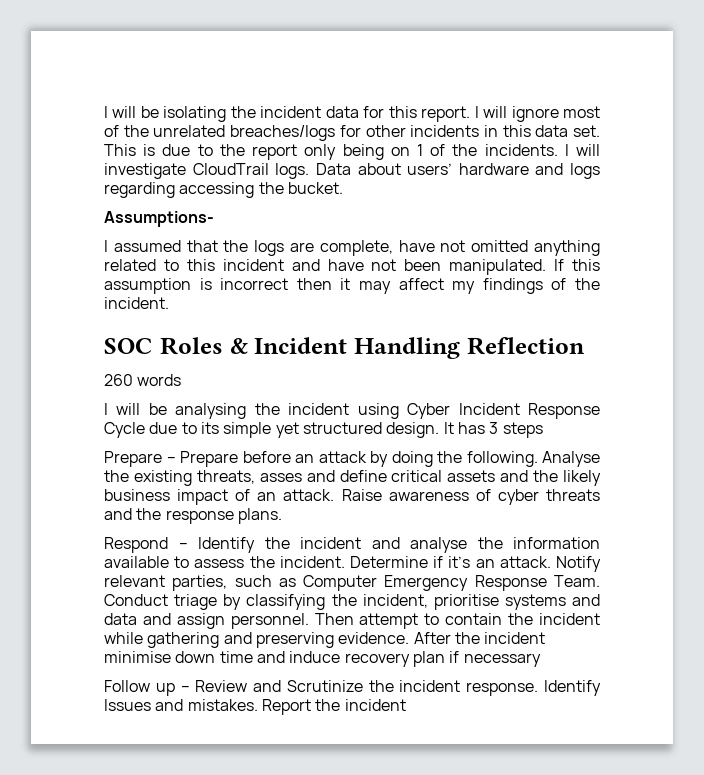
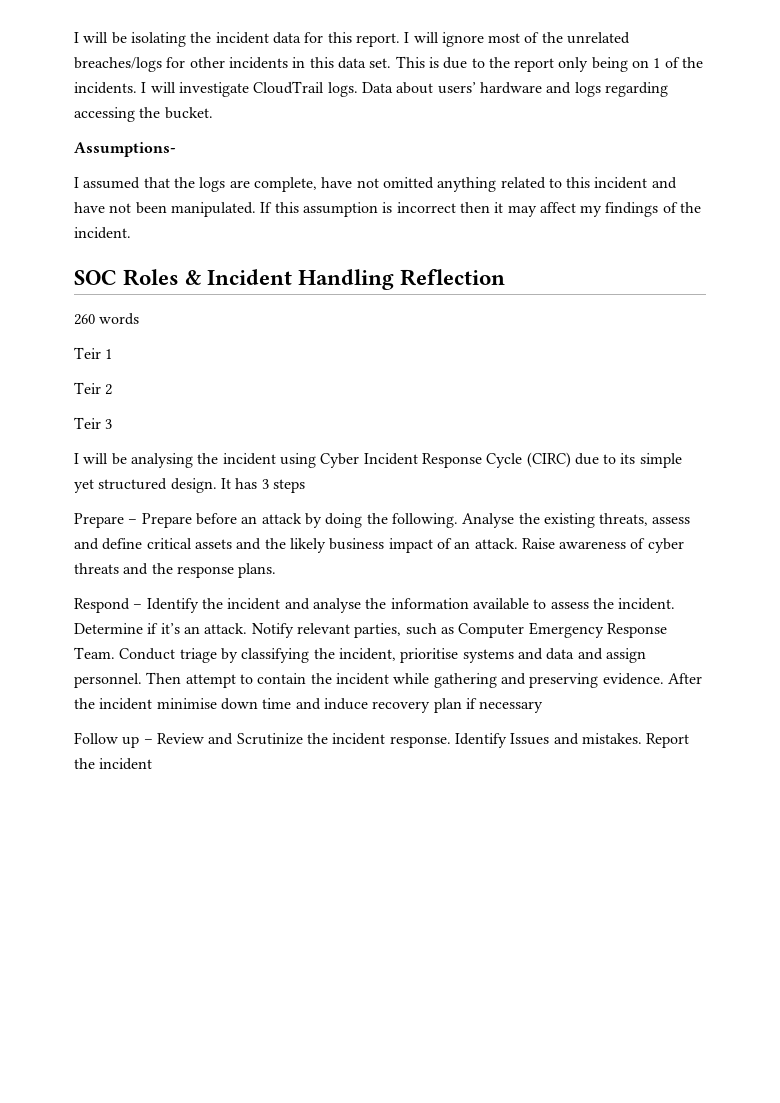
(182, 380) none -> [74,347,113,359] [74,382,113,395] [74,417,113,429] // Teir 1 // Teir 2 // Teir 3
(145, 430) none -> [526,452,571,468] (CIRC)
[259,473,302,482] asses -> [652,517,691,524] assess

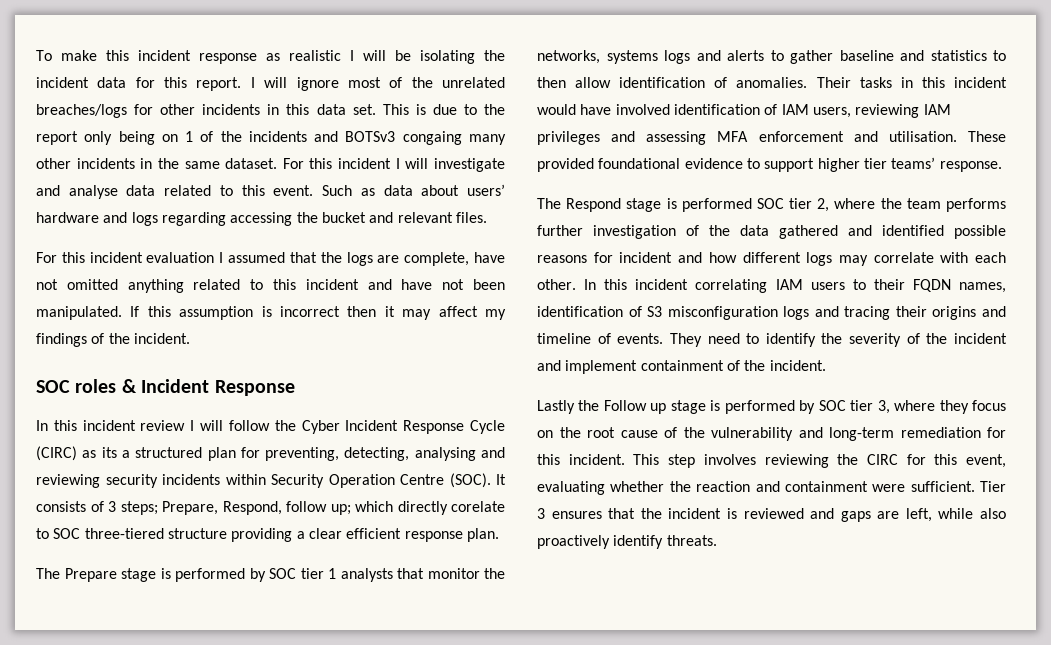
(74, 37) none -> [36,50,341,64] To make this incident response as realistic
[74,81,393,97] incidents. I will investigate CloudTrail logs. Data -> [248,131,506,145] [36,158,505,172] [36,185,413,199] incidents and BOTSv3 congaing many other incidents in the same dataset. For this incident I will investigate and analyse data related to this event. Such as data
[164,107,213,119] [74,142,176,157] bucket. // Assumptions- // -> [321,212,487,223] [36,252,215,263] bucket and relevant files. // For this incident evaluation
[123,269,180,286] Roles -> [75,379,117,393] roles
[298,269,506,290] [74,313,140,325] [74,347,113,359] [74,382,113,395] [74,417,113,429] [74,453,316,468] Handling Reflection // 260 words // Teir 1 // Teir 2 // Teir 3 // I will be analysing the incident using -> [214,380,295,396] [36,420,296,431] Response // In this incident review I will follow the
[574,453,682,468] [74,478,305,493] [74,513,691,528] [74,538,684,553] [74,563,277,578] [74,598,676,613] [74,622,667,638] [74,647,646,663] [74,672,702,688] [74,698,544,713] [74,732,690,748] [74,758,153,770] due to its simple yet structured design. It has 3 steps // Prepare – Prepare before an attack by doing the following. Analyse the existing threats, assess and define critical assets and the likely business impact of an attack. Raise awareness of cyber threats and the response plans. // Respond – Identify the incident and analyse the information available to assess the incident. Determine if it’s an attack. Notify relevant parties, such as Computer Emergency Response Team. Conduct triage by classifying the incident, prioritise systems and data and assign personnel. Then attempt to contain the incident while gathering and preserving evidence. After the incident minimise down time and induce recovery plan if necessary // Follow up – Review and Scrutinize the incident response. Identify Issues and mistakes. Report the incident -> [82,447,506,461] [36,473,506,488] [36,501,505,515] [36,528,499,542] [36,568,505,582] [537,50,1006,64] [537,77,1007,88] [537,104,951,118] [537,131,1006,145] [537,157,1002,172] [537,198,1006,212] [537,225,1006,239] [537,252,1006,266] [537,279,1007,293] [537,306,1006,320] [537,333,1007,347] [537,360,826,374] [537,400,1006,414] [537,427,1006,441] [537,454,1006,468] [537,481,1006,495] [537,508,1006,522] [537,535,717,549] as its a structured plan for preventing, detecting, analysing and reviewing security incidents within Security Operation Centre (SOC). It consists of 3 steps; Prepare, Respond, follow up; which directly corelate to SOC three-tiered structure providing a clear efficient response plan. // The Prepare stage is performed by SOC tier 1 analysts that monitor the networks, systems logs and alerts to gather baseline and statistics to then allow identification of anomalies. Their tasks in this incident would have involved identification of IAM users, reviewing IAM privileges and assessing MFA enforcement and utilisation. These provided foundational evidence to support higher tier teams’ response. // The Respond stage is performed SOC tier 2, where the team performs further investigation of the data gathered and identified possible reasons for incident and how different logs may correlate with each other. In this incident correlating IAM users to their FQDN names, identification of S3 misconfiguration logs and tracing their origins and timeline of events. They need to identify the severity of the incident and implement containment of the incident. // Lastly the Follow up stage is performed by SOC tier 3, where they focus on the root cause of the vulnerability and long-term remediation for this incident. This step involves reviewing the CIRC for this event, evaluating whether the reaction and containment were sufficient. Tier 3 ensures that the incident is reviewed and gaps are left, while also proactively identify threats.

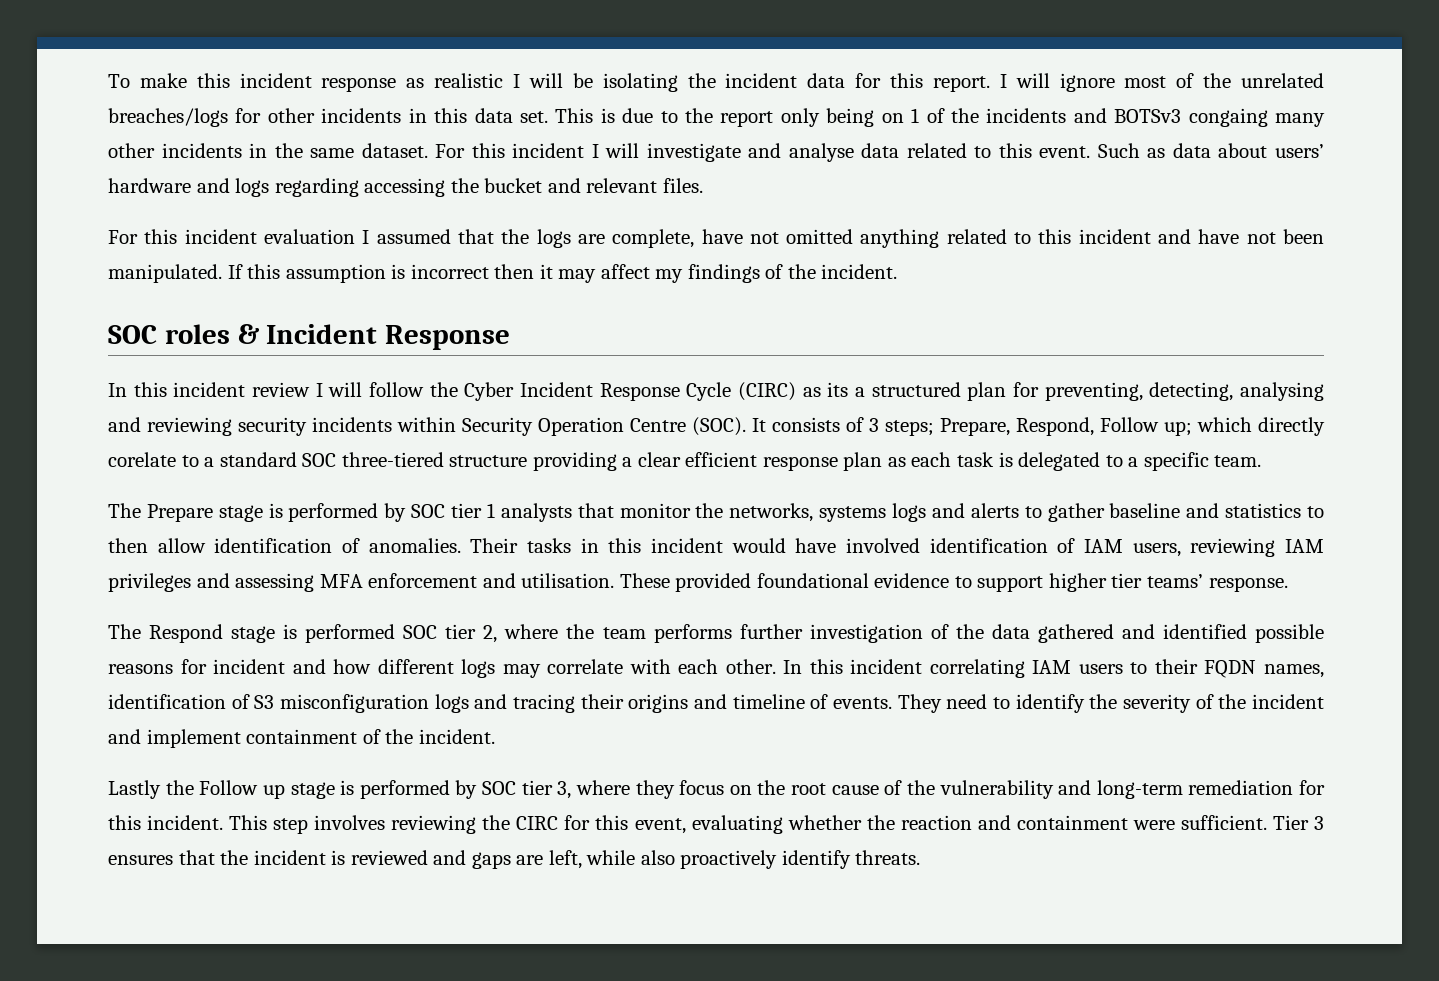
[286,501,327,512] follow -> [1100,417,1159,432] Follow
(49, 533) none -> [204,452,297,467] a standard
[466,528,499,542] plan. -> [843,452,1262,471] plan as each task is delegated to a specific team.

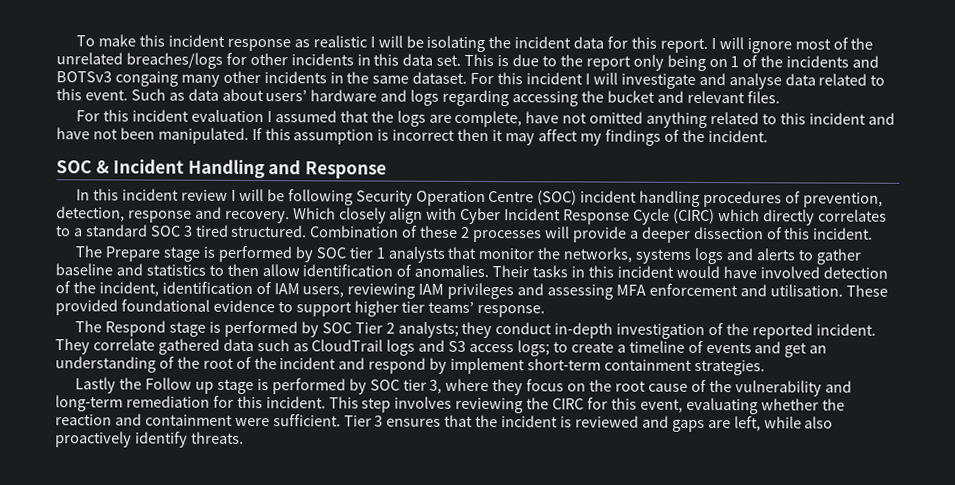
[164,324,230,344] roles -> (92, 167) none
(378, 334) none -> [187,159,302,179] Handling and
[369,382,458,397] follow the -> [266,189,883,208] [56,206,458,224] be following Security Operation Centre (SOC) incident handling procedures of prevention, detection, response and recovery. Which closely align with
[802,382,1324,401] [108,417,1192,436] as its a structured plan for preventing, detecting, analysing and reviewing security incidents within Security Operation Centre (SOC). It consists of 3 steps; Prepare, Respond, Follow up; -> (715, 216) none
[108,452,176,467] corelate -> [817,209,887,222] correlates
[341,452,1262,471] three-tiered structure providing a clear efficient response plan as each task is delegated to a specific team. -> [183,224,874,243] 3 tired structured. Combination of these 2 processes will provide a deeper dissection of this incident.
(920, 545) none -> [822,266,888,279] [55,281,159,297] detection of the incident,
[403,624,1324,643] [108,659,1325,678] [108,694,1324,713] [108,729,495,748] SOC tier 2, where the team performs further investigation of the data gathered and identified possible reasons for incident and how different logs may correlate with each other. In this incident correlating IAM users to their FQDN names, identification of S3 misconfiguration logs and tracing their origins and timeline of events. They need to identify the severity of the incident and implement containment of the incident. -> [300,321,876,340] [55,338,828,358] [55,356,765,376] by SOC Tier 2 analysts; they conduct in-depth investigation of the reported incident. They correlate gathered data such as CloudTrail logs and S3 access logs; to create a timeline of events and get an understanding of the root of the incident and respond by implement short-term containment strategies.

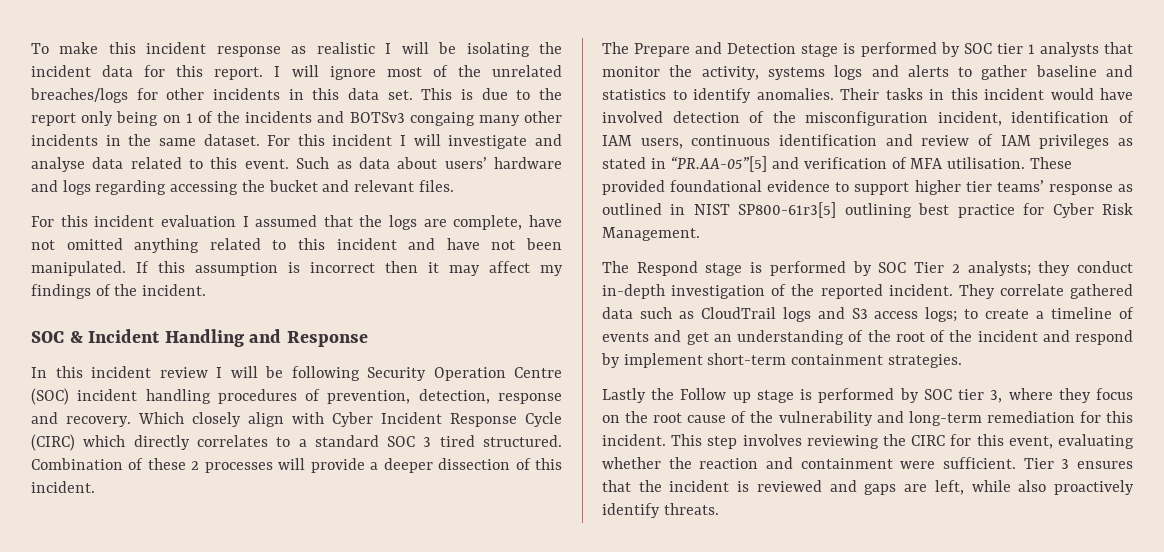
(161, 254) none -> [695,42,797,54] and Detection
[563,247,633,263] networks, -> [701,66,759,80] activity,
[226,263,413,277] then allow identification of -> [693,88,751,103] identify
(96, 287) none -> [805,111,929,126] misconfiguration
[347,282,767,300] reviewing IAM privileges and assessing MFA enforcement and -> [691,134,1133,149] [602,156,944,172] continuous identification and review of IAM privileges as stated in “PR.AA-05”[5] and verification of MFA
[477,305,546,318] response. -> [1048,184,1133,195] [602,202,1133,218] [602,227,700,241] response as outlined in NIST SP800-61r3[5] outlining best practice for Cyber Risk Management.

